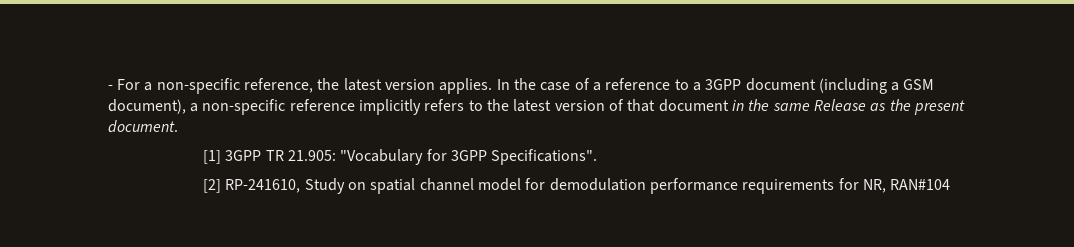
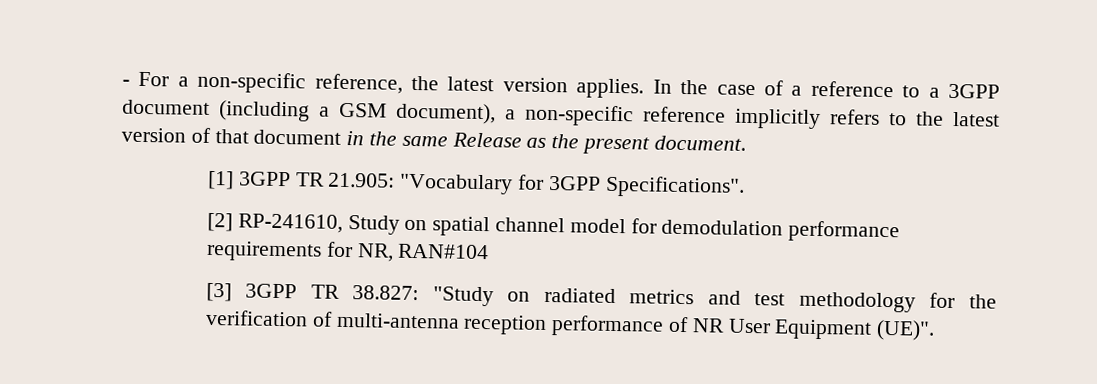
(951, 184) none -> [205,282,997,313] [204,309,936,341] // [3] 3GPP TR 38.827: "Study on radiated metrics and test methodology for the verification of multi-antenna reception performance of NR User Equipment (UE)".

